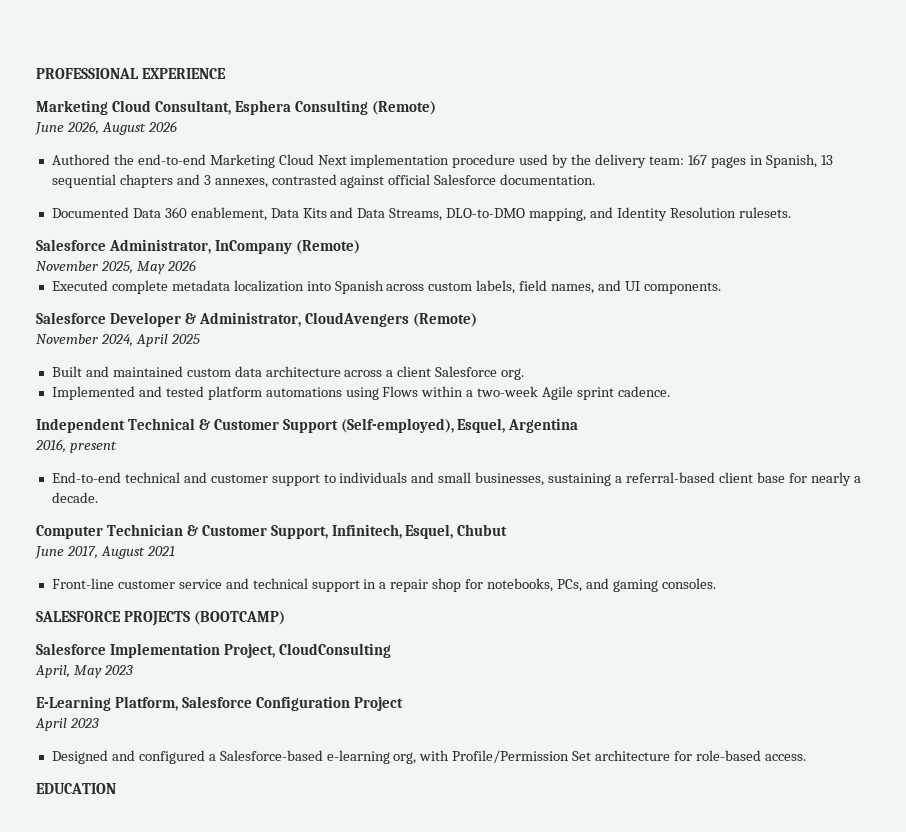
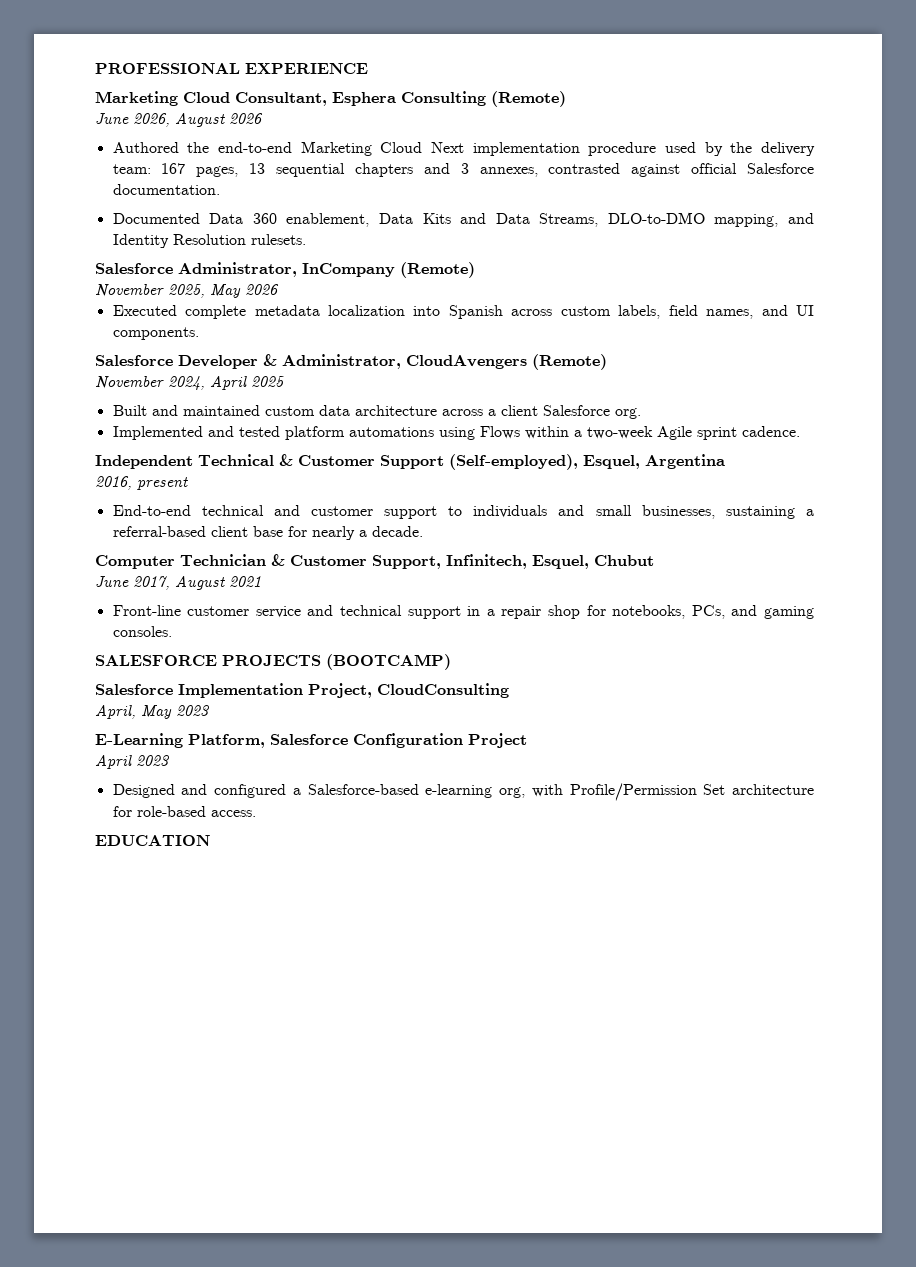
[710,154,817,168] pages in Spanish, -> [196,166,239,177] pages,

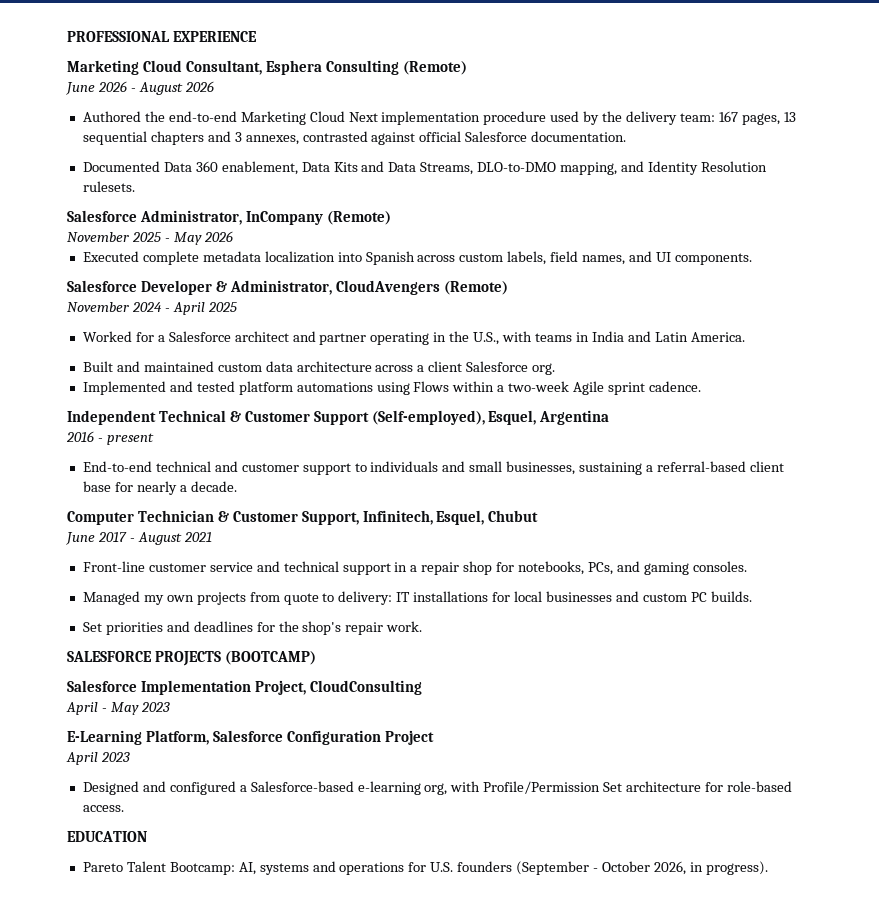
[133,113,170,127] 2026, -> [97,81,136,92] 2026 -
[168,284,205,298] 2025, -> [131,232,170,242] 2025 -
[168,376,205,390] 2024, -> [131,302,170,312] 2024 -
(285, 381) none -> [82,331,745,345] // Worked for a Salesforce architect and partner operating in the U.S., with teams in India and Latin America.
[95,476,132,490] 2016, -> [66,431,103,442] 2016 -
[133,576,170,590] 2017, -> [97,532,135,542] 2017 -
(172, 631) none -> [82,591,752,605] [82,621,423,635] // Managed my own projects from quote to delivery: IT installations for local businesses and custom PC builds. // Set priorities and deadlines for the shop's repair work.
[95,704,136,719] April, -> [66,702,107,715] April -
(210, 840) none -> [82,861,768,875] // Pareto Talent Bootcamp: AI, systems and operations for U.S. founders (September - October 2026, in progress).

